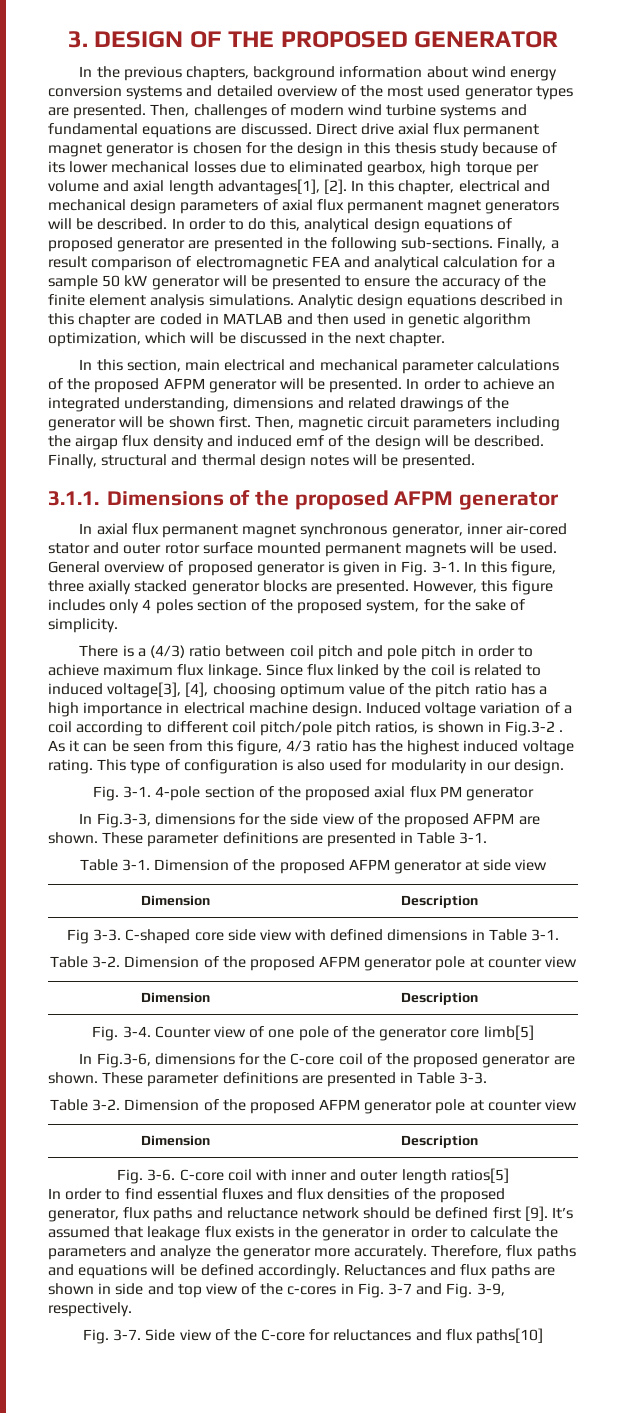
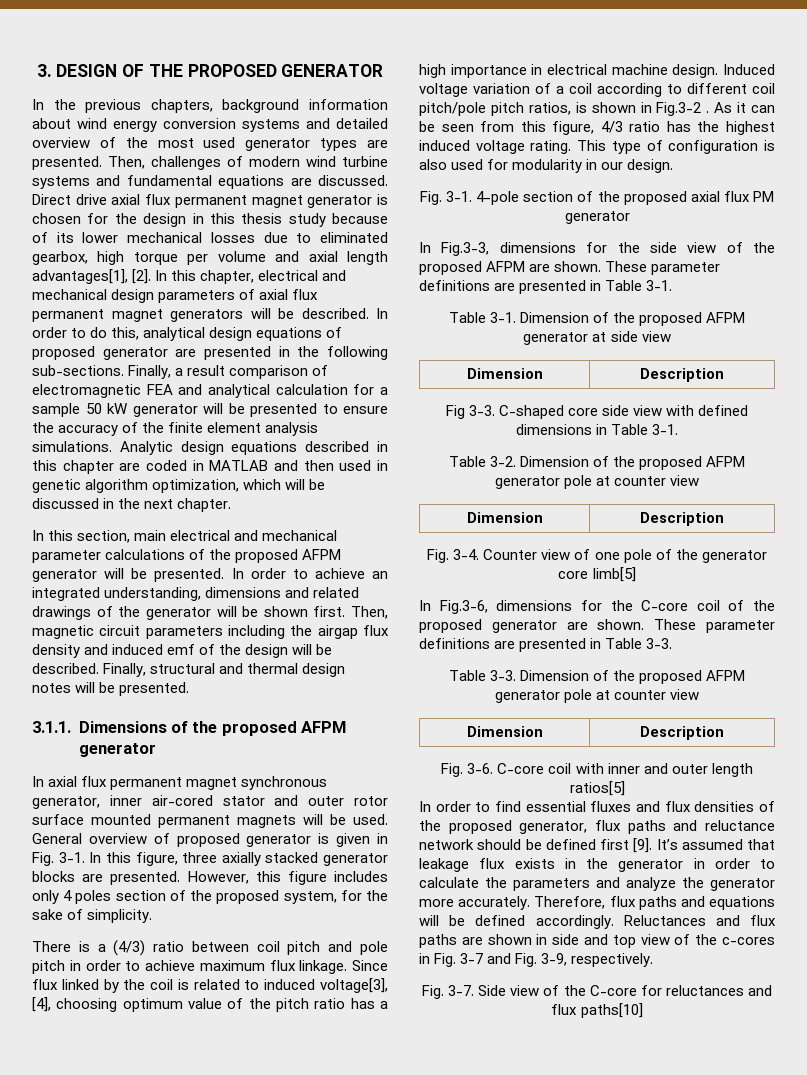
[92,1099,121,1111] 3-2. -> [489,670,516,681] 3-3.

